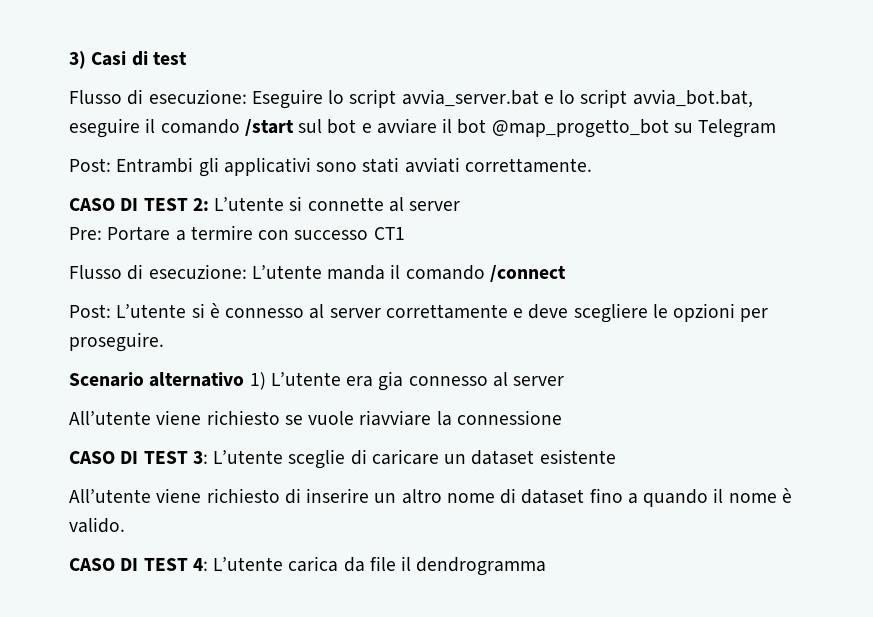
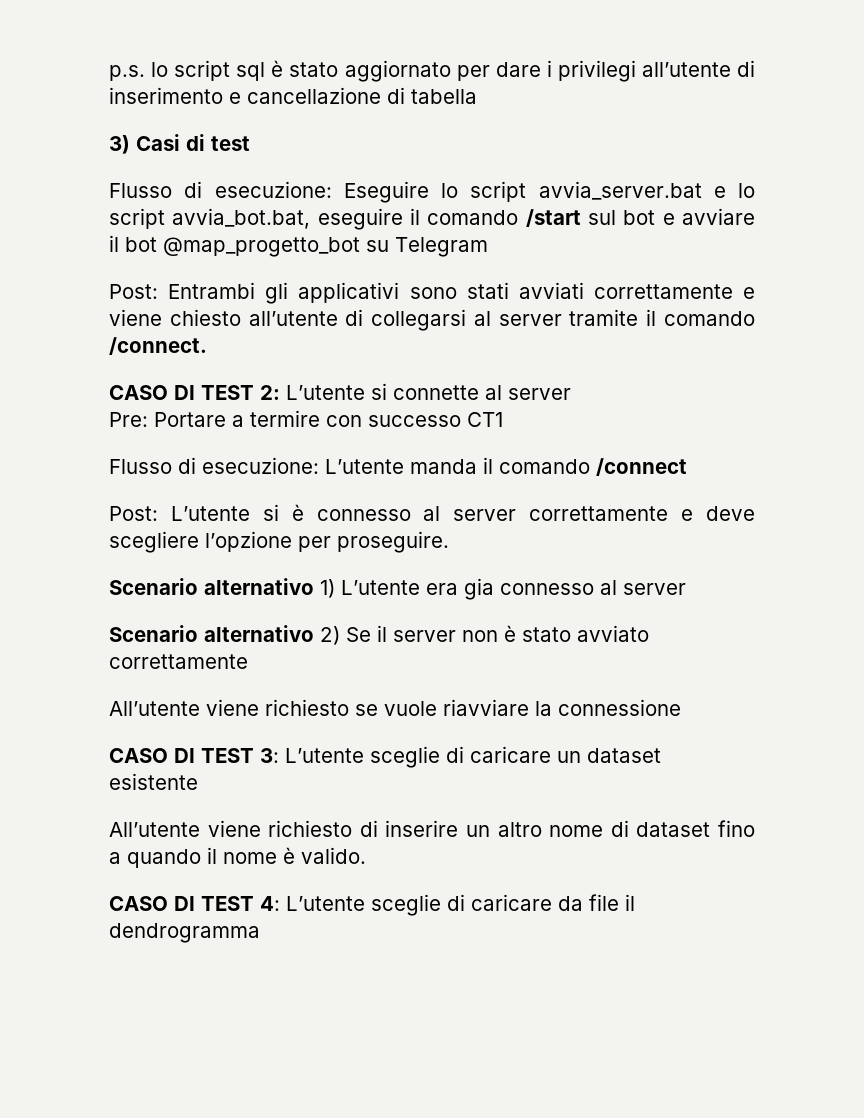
(69, 60) none -> [109,60,755,82] [109,87,477,104] p.s. lo script sql è stato aggiornato per dare i privilegi all’utente di inserimento e cancellazione di tabella //
[464,158,592,173] correttamente. -> [593,284,755,299] [109,309,755,331] [109,337,207,355] correttamente e viene chiesto all’utente di collegarsi al server tramite il comando /connect.
[652,303,736,322] le opzioni -> [205,531,292,552] l’opzione
(565, 381) none -> [109,625,649,645] [109,654,248,669] // Scenario alternativo 2) Se il server non è stato avviato correttamente
[288,556,339,572] carica -> [371,894,552,916] sceglie di caricare

